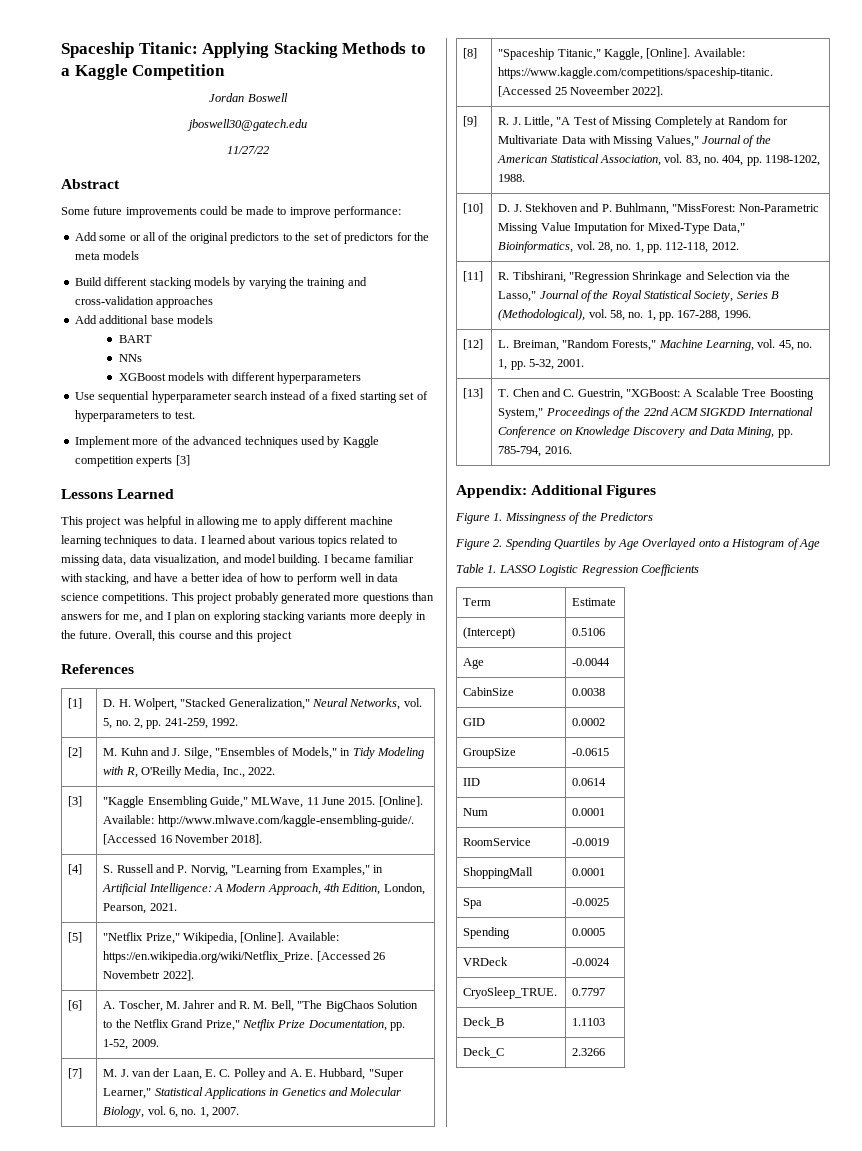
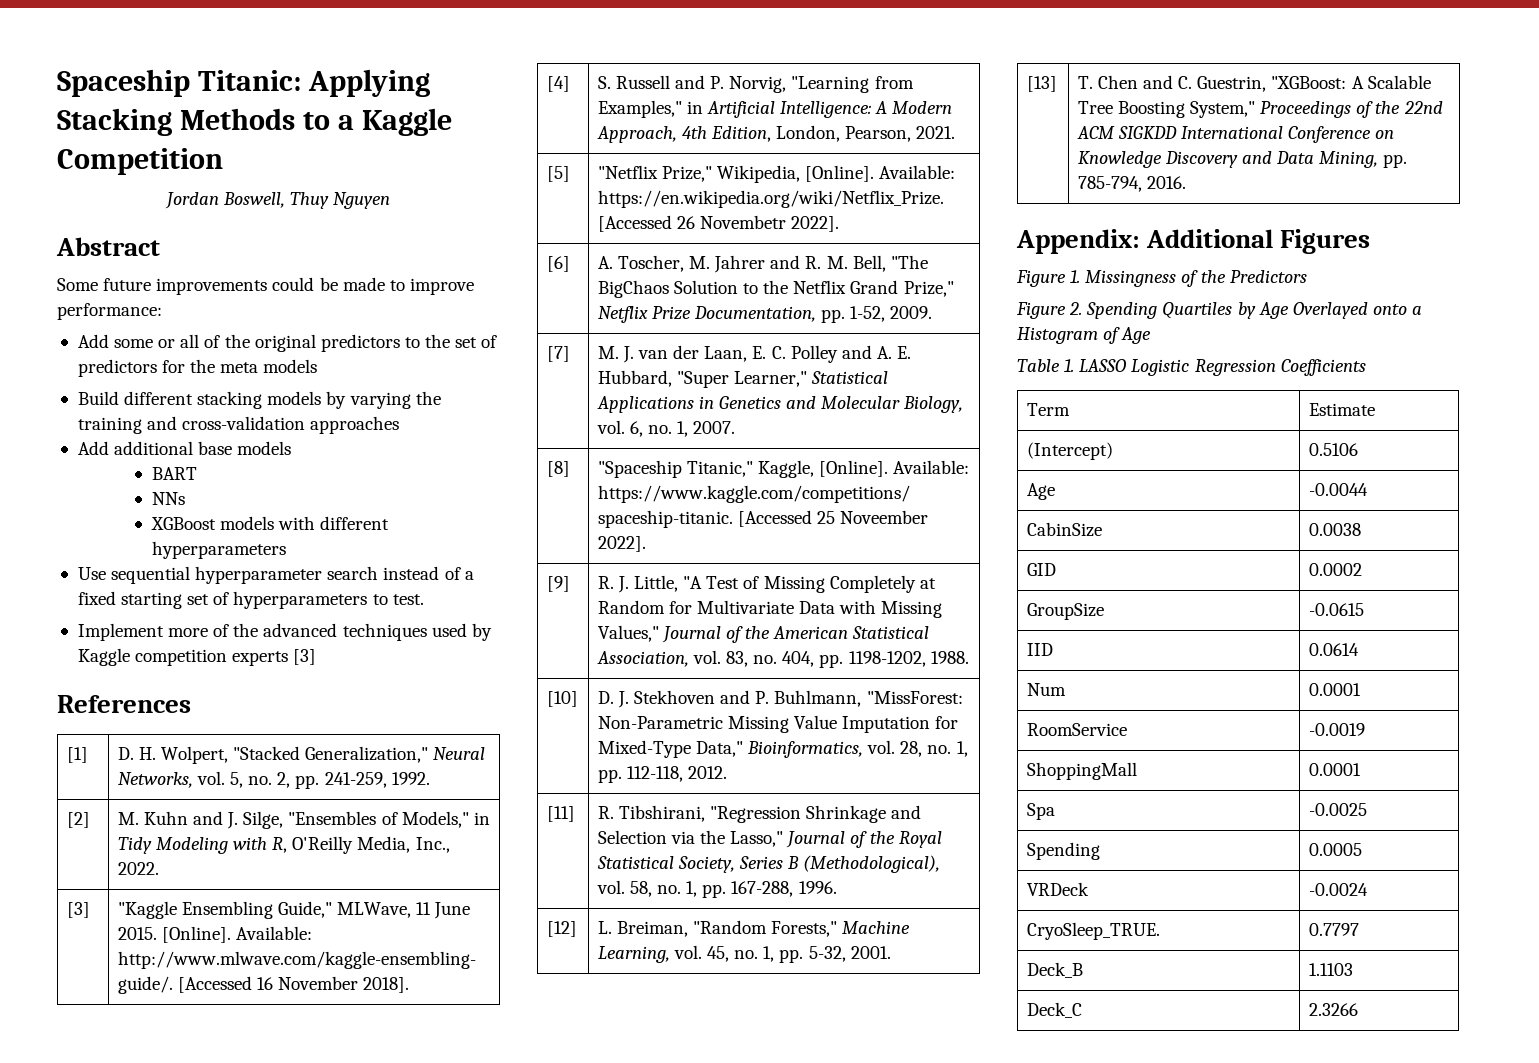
[247,93,288,102] [187,119,307,131] [227,146,269,154] Boswell // jboswell30@gatech.edu // 11/27/22 -> [222,192,391,209] Boswell, Thuy Nguyen
[61,489,175,499] [61,516,393,528] [61,535,397,547] [61,554,415,566] [61,573,398,585] [61,592,434,604] [61,611,426,623] [61,630,292,642] // Lessons Learned // This project was helpful in allowing me to apply different machine learning techniques to data. I learned about various topics related to missing data, data visualization, and model building. I became familiar with stacking, and have a better idea of how to perform well in data science competitions. This project probably generated more questions than answers for me, and I plan on exploring stacking variants more deeply in the future. Overall, this course and this project -> (317, 657) none

